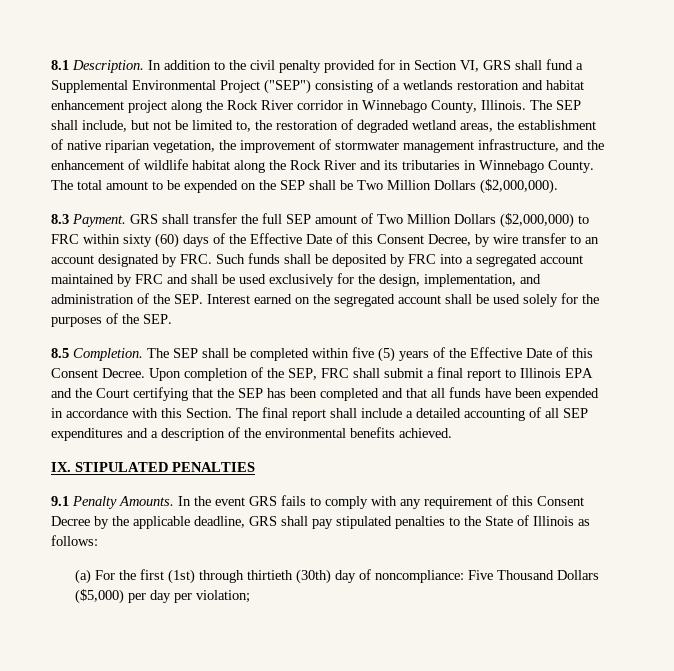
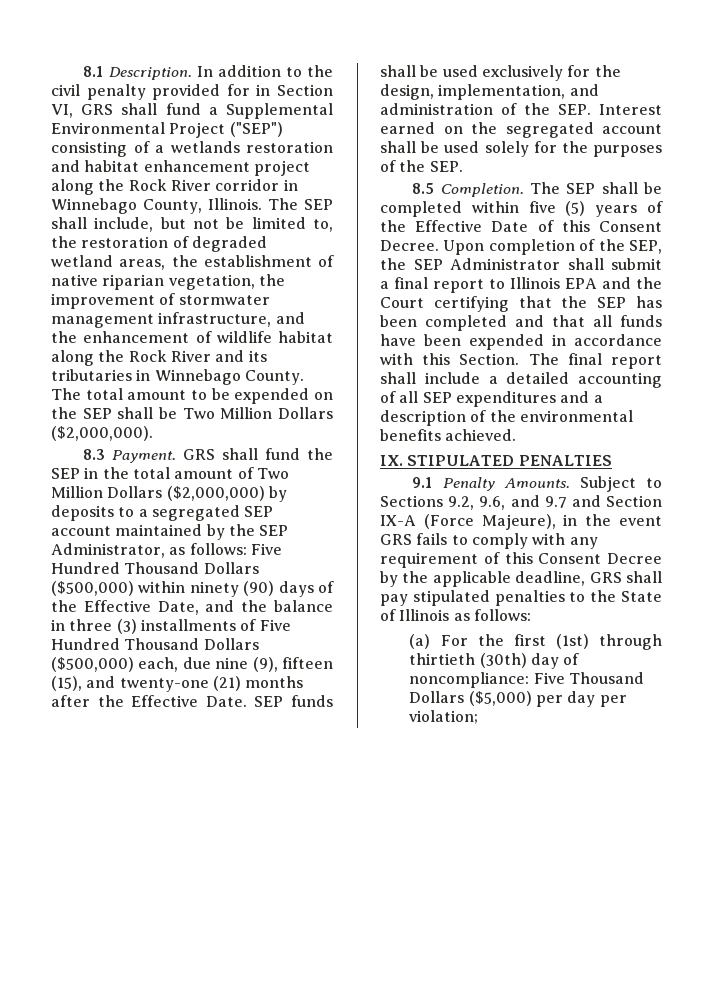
[193,213,311,224] transfer the full SEP -> [265,448,333,460] [51,467,170,479] fund the SEP in the total
[578,215,589,224] [51,233,599,248] [51,253,583,267] [51,274,188,287] to FRC within sixty (60) days of the Effective Date of this Consent Decree, by wire transfer to an account designated by FRC. Such funds shall be deposited by FRC into a segregated account maintained by FRC and -> [268,486,287,502] [51,505,274,521] [51,524,289,540] [51,543,282,558] [51,562,259,574] [51,581,334,597] [51,600,333,615] [51,619,291,634] [51,638,259,650] [51,657,333,672] [51,676,304,692] [51,695,333,707] by deposits to a segregated SEP account maintained by the SEP Administrator, as follows: Five Hundred Thousand Dollars ($500,000) within ninety (90) days of the Effective Date, and the balance in three (3) installments of Five Hundred Thousand Dollars ($500,000) each, due nine (9), fifteen (15), and twenty-one (21) months after the Effective Date. SEP funds
[321,368,349,378] FRC -> [380,258,560,270] the SEP Administrator
[178,496,191,506] In -> [579,476,662,492] [380,495,662,510] [380,514,578,530] Subject to Sections 9.2, 9.6, and 9.7 and Section IX-A (Force Majeure), in

